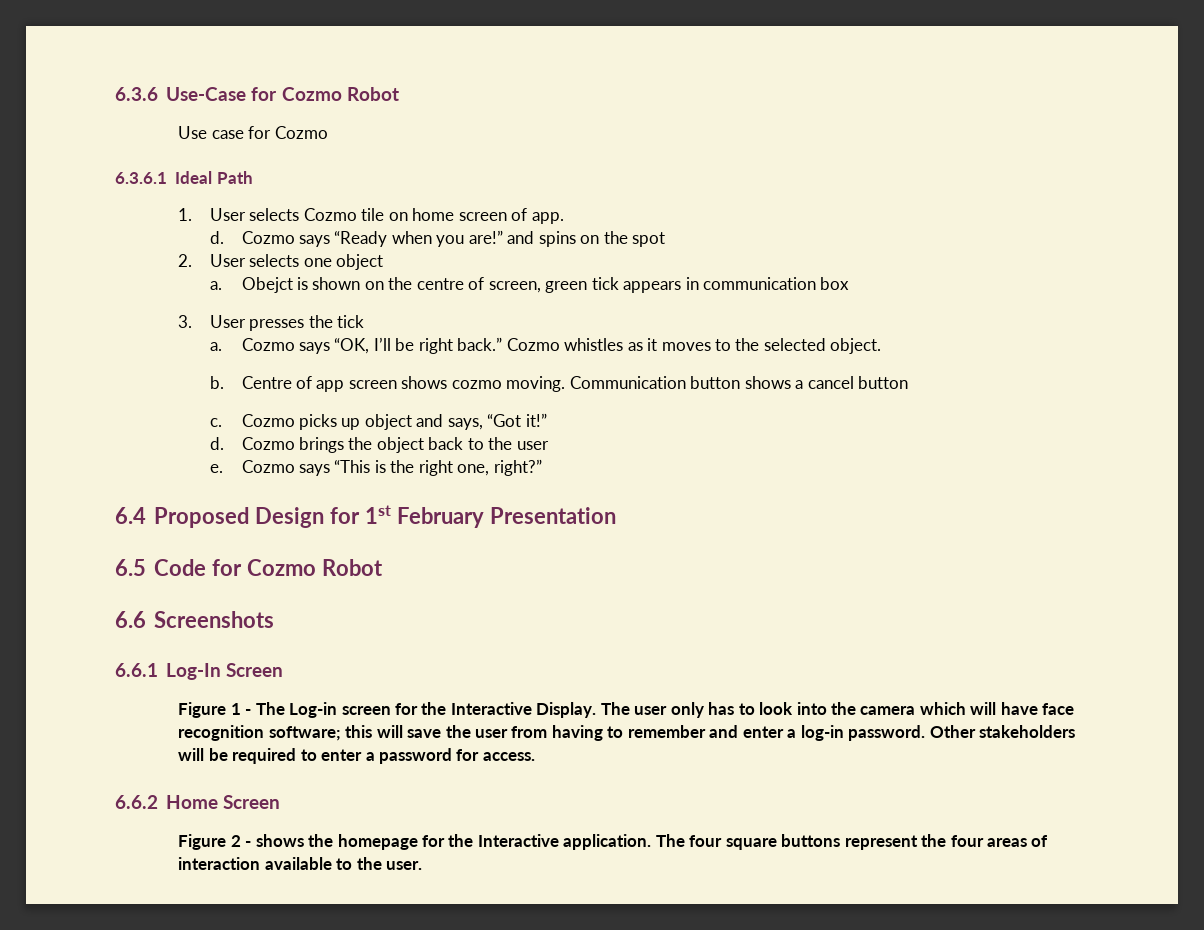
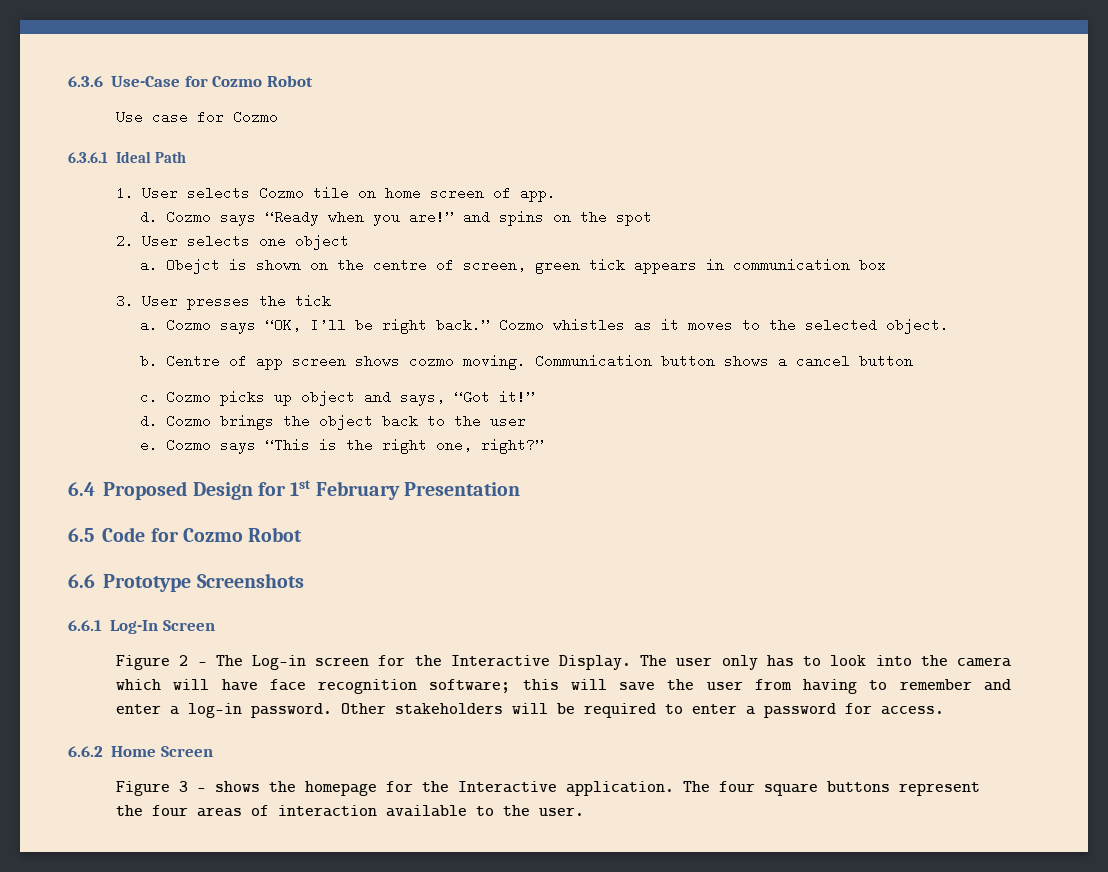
(146, 619) none -> [103,574,192,592] Prototype
[230,703,241,715] 1 -> [179,655,189,666] 2
[230,835,241,847] 2 -> [179,781,189,792] 3

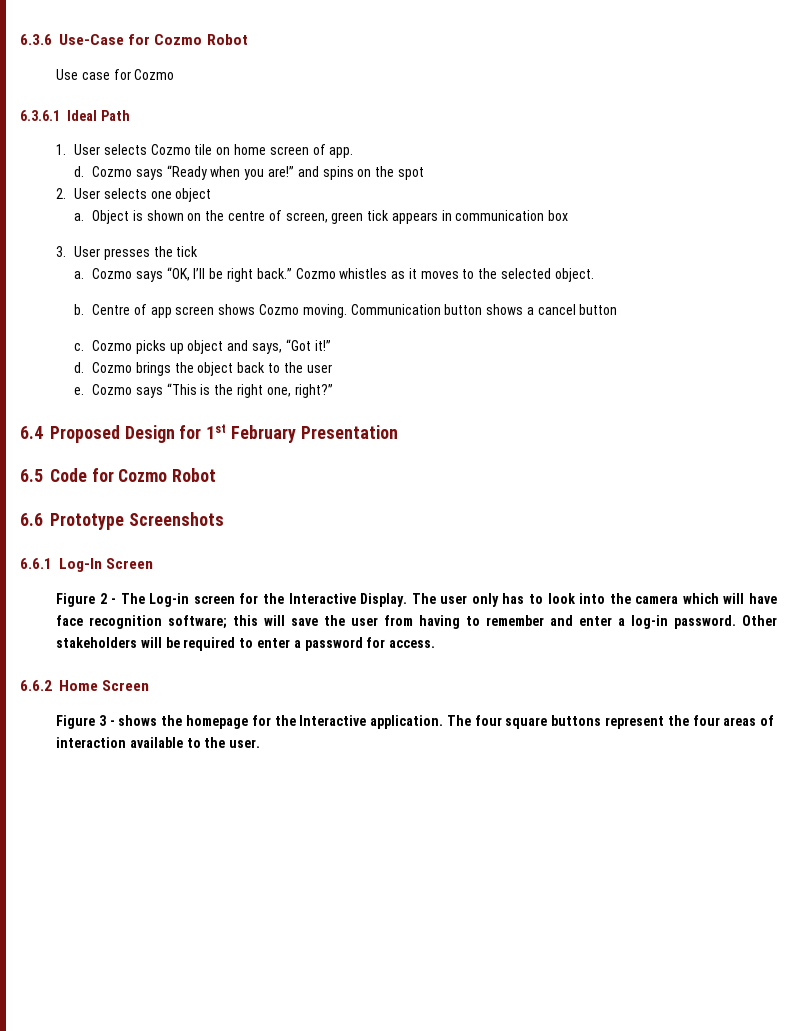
[166,258,221,274] Obejct -> [92,210,130,224] Object
[409,354,455,368] cozmo -> [259,304,300,315] Cozmo

